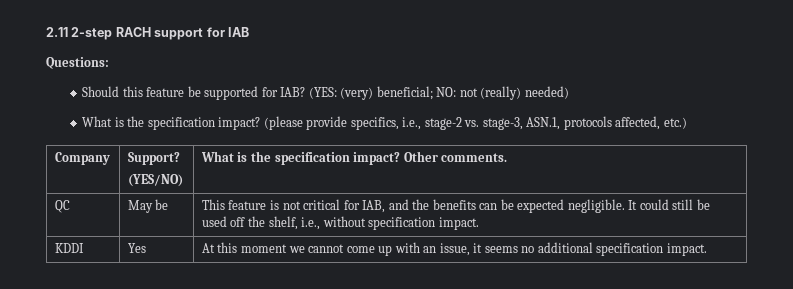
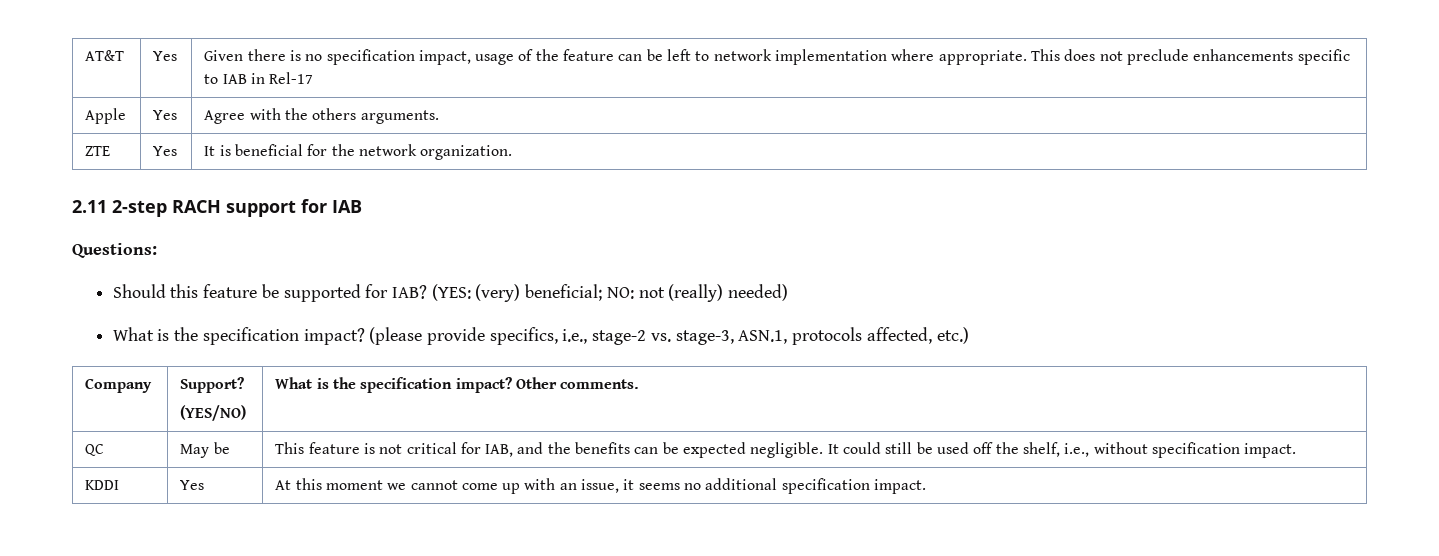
(46, 32) none -> [85,50,125,61] [153,51,178,61] [204,49,1350,65] [204,72,314,84] [85,108,127,124] [153,110,178,120] [204,108,439,124] [85,146,111,156] [153,146,178,156] [204,144,513,160] AT&T | Yes | Given there is no specification impact, usage of the feature can be left to network implementation where appropriate. This does not preclude enhancements specific to IAB in Rel-17 // Apple | Yes | Agree with the others arguments. // ZTE | Yes | It is beneficial for the network organization. //

